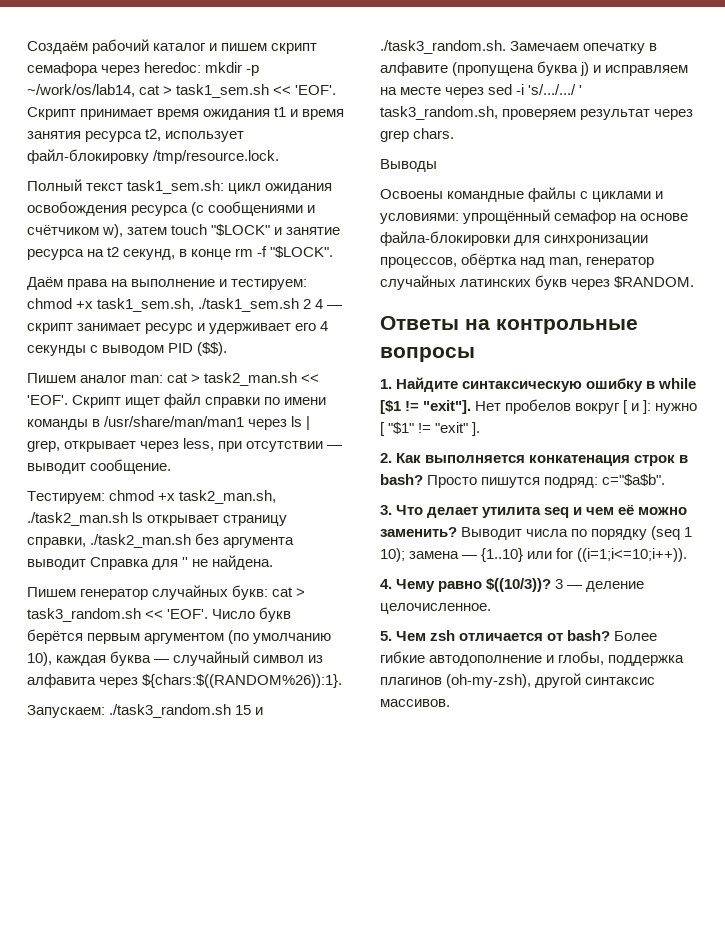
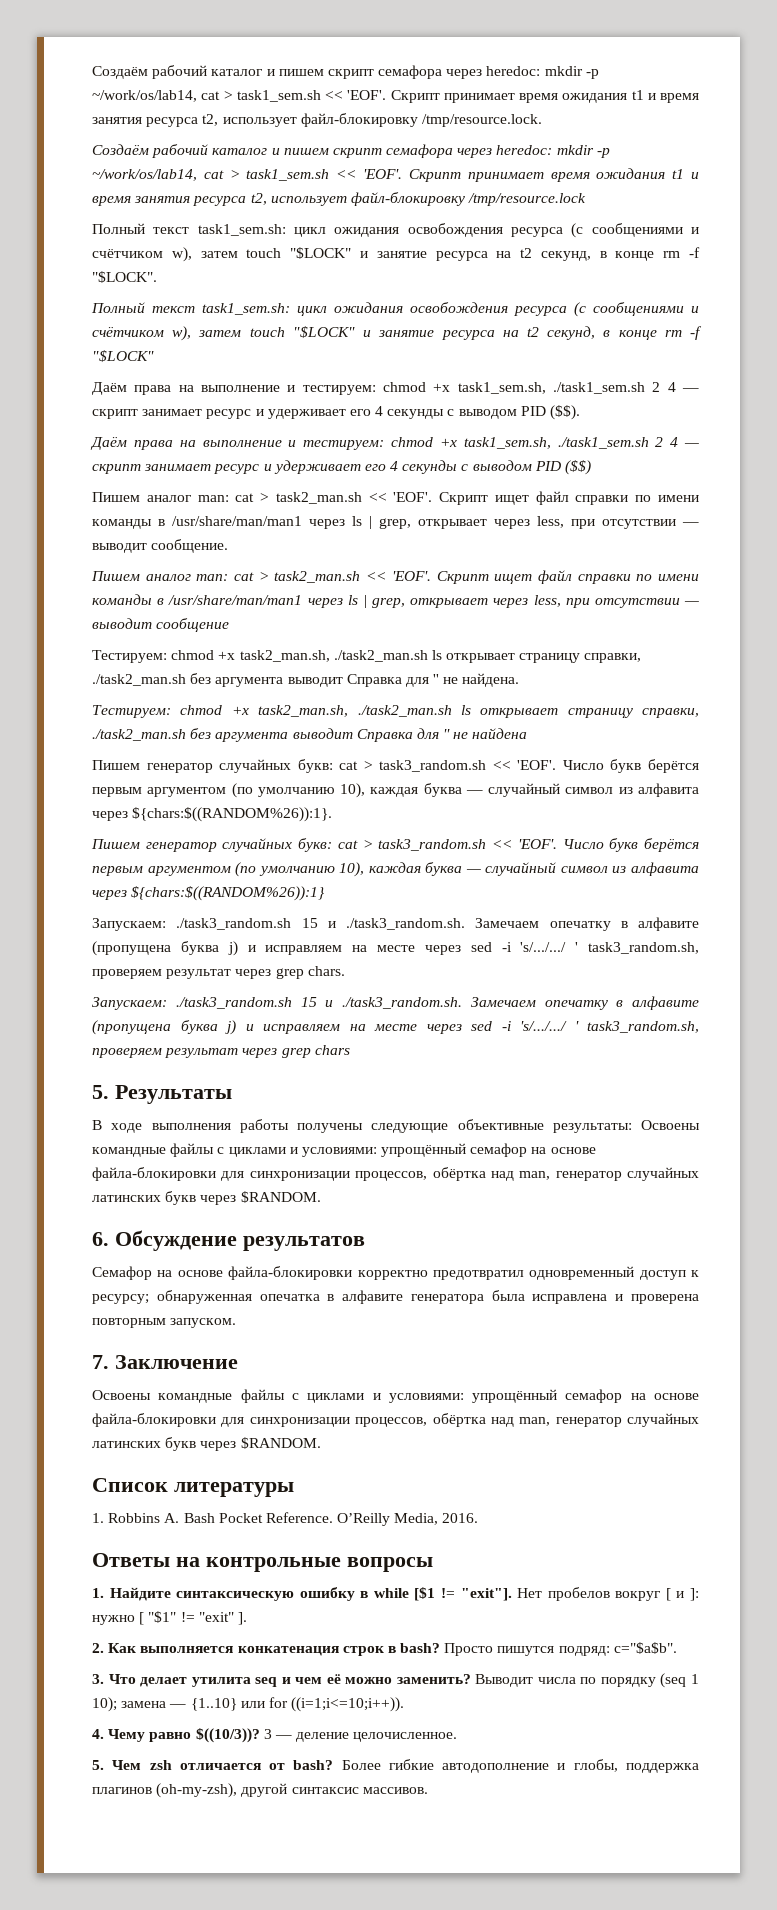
(280, 157) none -> [92,144,610,158] [92,168,699,182] [92,192,587,206] // Создаём рабочий каталог и пишем скрипт семафора через heredoc: mkdir -p ~/work/os/lab14, cat > task1_sem.sh << 'EOF'. Скрипт принимает время ожидания t1 и время занятия ресурса t2, использует файл-блокировку /tmp/resource.lock
(334, 252) none -> [91,302,699,317] [92,326,702,341] [92,350,154,363] // Полный текст task1_sem.sh: цикл ожидания освобождения ресурса (с сообщениями и счётчиком w), затем touch "$LOCK" и занятие ресурса на t2 секунд, в конце rm -f "$LOCK"
(228, 349) none -> [90,437,700,450] [92,460,592,475] // Даём права на выполнение и тестируем: chmod +x task1_sem.sh, ./task1_sem.sh 2 4 — скрипт занимает ресурс и удерживает его 4 секунды с выводом PID ($$)
(172, 466) none -> [91,570,699,584] [92,594,700,608] [92,618,230,632] // Пишем аналог man: cat > task2_man.sh << 'EOF'. Скрипт ищет файл справки по имени команды в /usr/share/man/man1 через ls | grep, открывает через less, при отсутствии — выводит сообщение
(274, 562) none -> [92,705,699,718] [92,728,528,742] // Тестируем: chmod +x task2_man.sh, ./task2_man.sh ls открывает страницу справки, ./task2_man.sh без аргумента выводит Справка для '' не найдена
(343, 681) none -> [91,838,700,852] [92,862,699,877] [92,886,326,901] // Пишем генератор случайных букв: cat > task3_random.sh << 'EOF'. Число букв берётся первым аргументом (по умолчанию 10), каждая буква — случайный символ из алфавита через ${chars:$((RANDOM%26)):1}
[380,159,437,172] Выводы -> [92,996,699,1010] [92,1020,699,1035] [92,1045,350,1058] [92,1085,232,1104] [92,1119,700,1133] [92,1143,596,1157] [92,1167,699,1181] [92,1191,321,1205] [92,1230,365,1251] [92,1266,699,1280] [92,1290,699,1304] [92,1318,237,1328] [92,1355,238,1369] Запускаем: ./task3_random.sh 15 и ./task3_random.sh. Замечаем опечатку в алфавите (пропущена буква j) и исправляем на месте через sed -i 's/.../.../ ' task3_random.sh, проверяем результат через grep chars // 5. Результаты // В ходе выполнения работы получены следующие объективные результаты: Освоены командные файлы с циклами и условиями: упрощённый семафор на основе файла-блокировки для синхронизации процессов, обёртка над man, генератор случайных латинских букв через $RANDOM. // 6. Обсуждение результатов // Семафор на основе файла-блокировки корректно предотвратил одновременный доступ к ресурсу; обнаруженная опечатка в алфавите генератора была исправлена и проверена повторным запуском. // 7. Заключение
(695, 282) none -> [92,1478,294,1497] [92,1512,479,1526] // Список литературы // 1. Robbins A. Bash Pocket Reference. O’Reilly Media, 2016.

